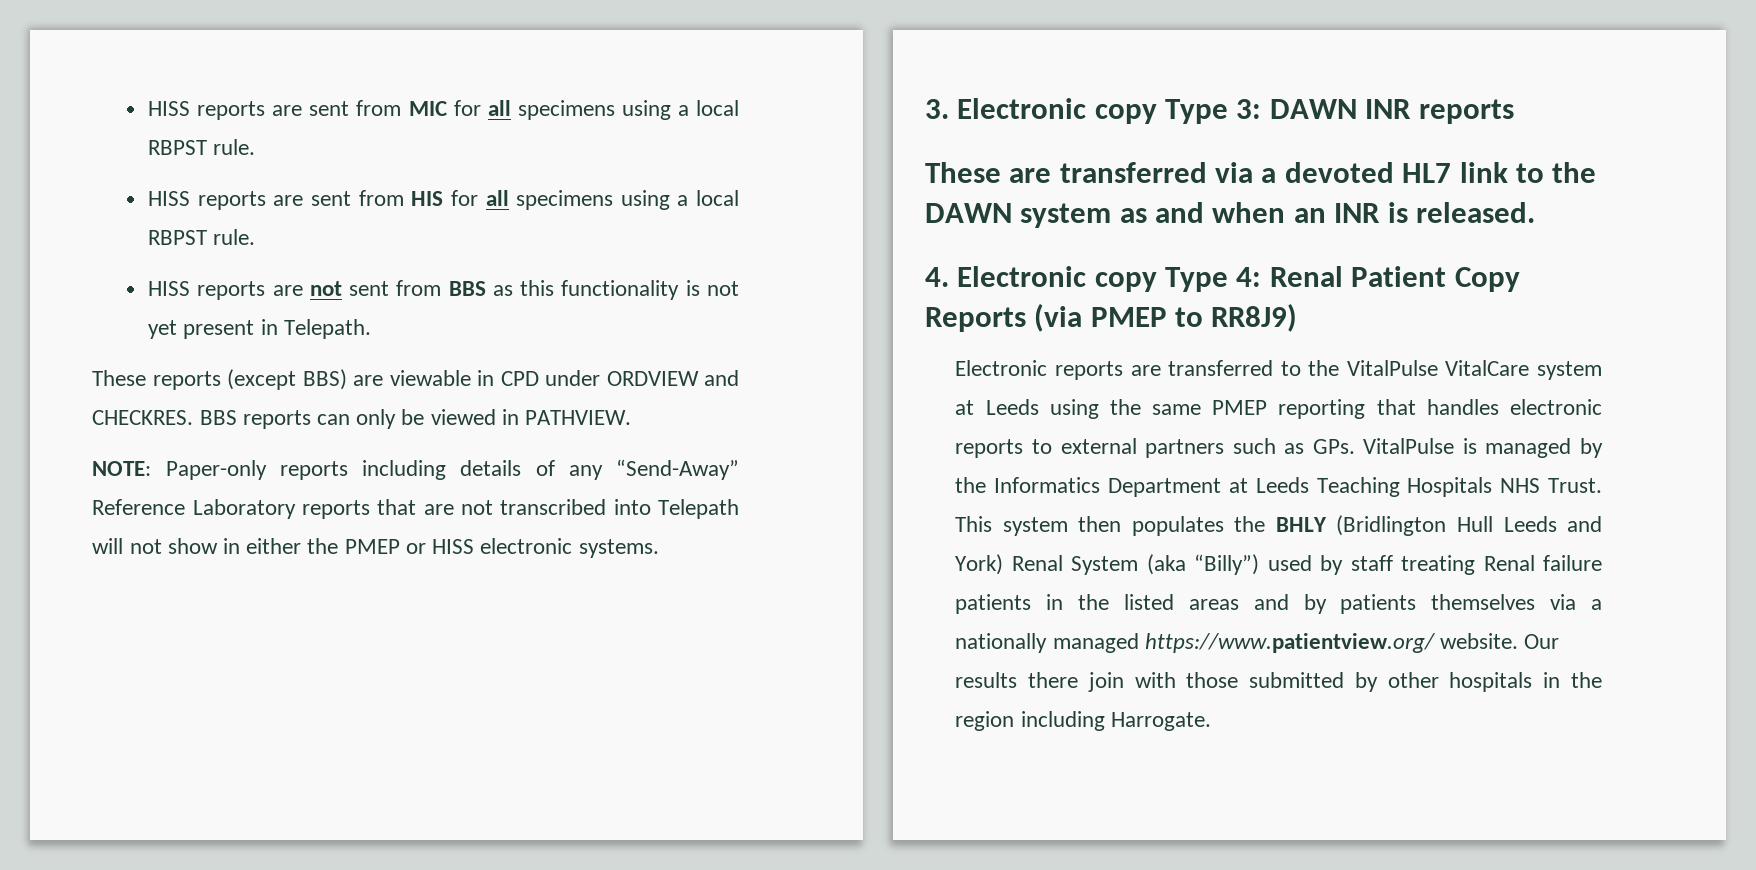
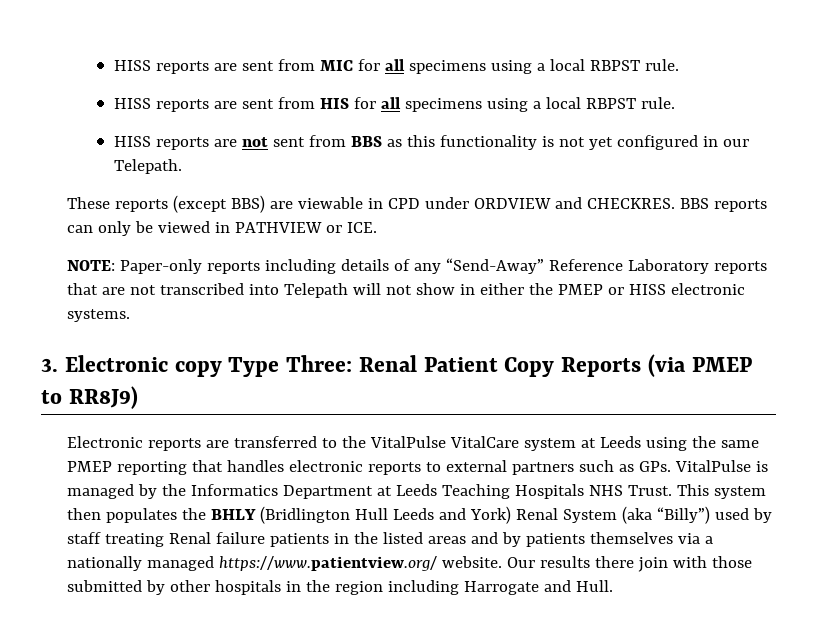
[183,319,278,339] present in -> [616,135,749,150] configured in our
[525,410,632,425] PATHVIEW. -> [235,222,378,233] PATHVIEW or ICE.
[1236,99,1514,124] [925,162,1597,183] [925,202,1535,228] [925,266,1262,292] 3: DAWN INR reports // These are transferred via a devoted HL7 link to the DAWN system as and when an INR is released. // 4. Electronic copy Type 4: -> [286,355,352,372] Three:
[1110,712,1211,731] Harrogate. -> [464,580,614,595] Harrogate and Hull.

